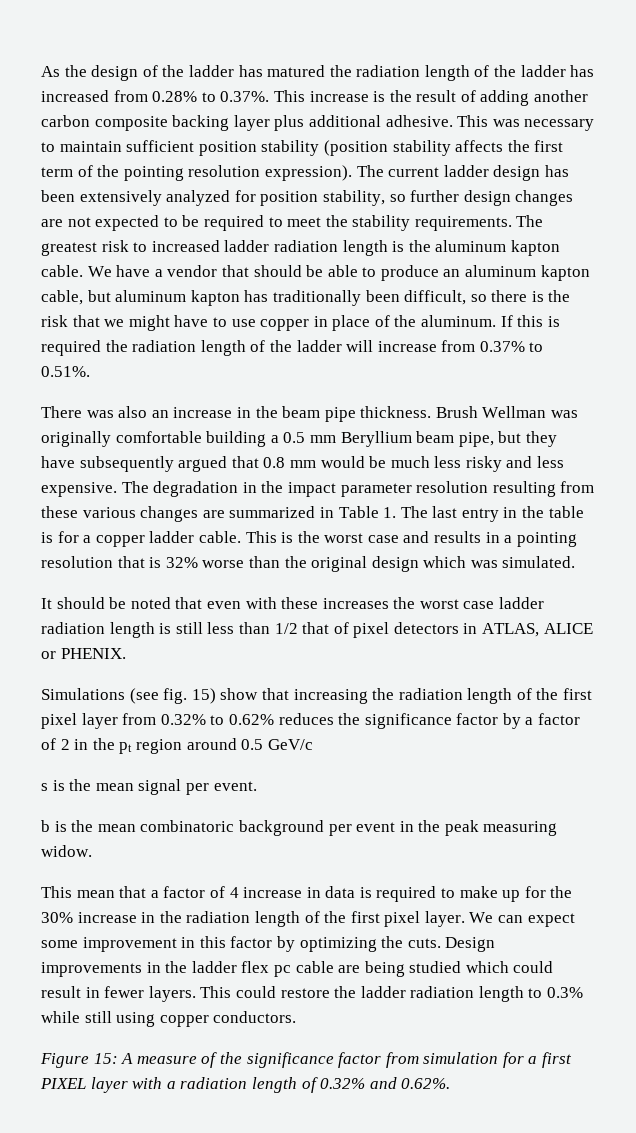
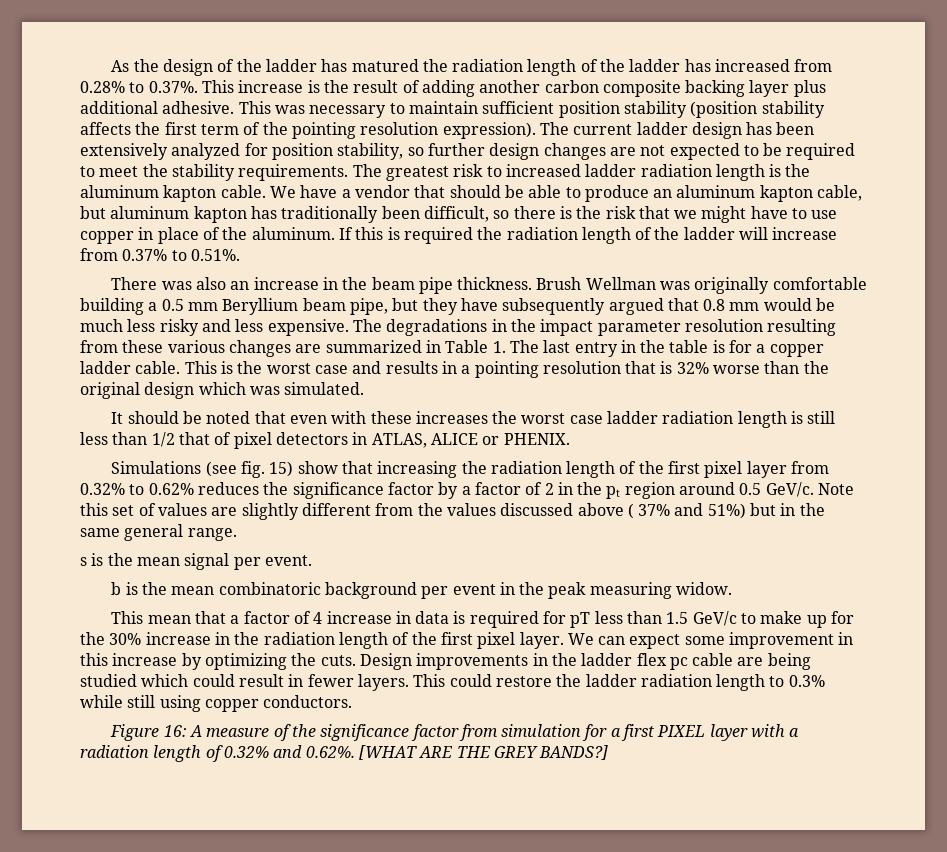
[153,481,239,497] degradation -> [386,319,488,336] degradations
[267,739,313,750] GeV/c -> [765,482,855,497] [80,503,825,520] [80,524,237,541] GeV/c. Note this set of values are slightly different from the values discussed above ( 37% and 51%) but in the same general range.
(437, 894) none -> [543,611,737,628] for pT less than 1.5 GeV/c
[230,936,273,948] factor -> [112,653,178,666] increase
[93,1053,118,1064] 15: -> [163,725,187,737] 16:
(451, 1083) none -> [358,745,609,760] [WHAT ARE THE GREY BANDS?]

